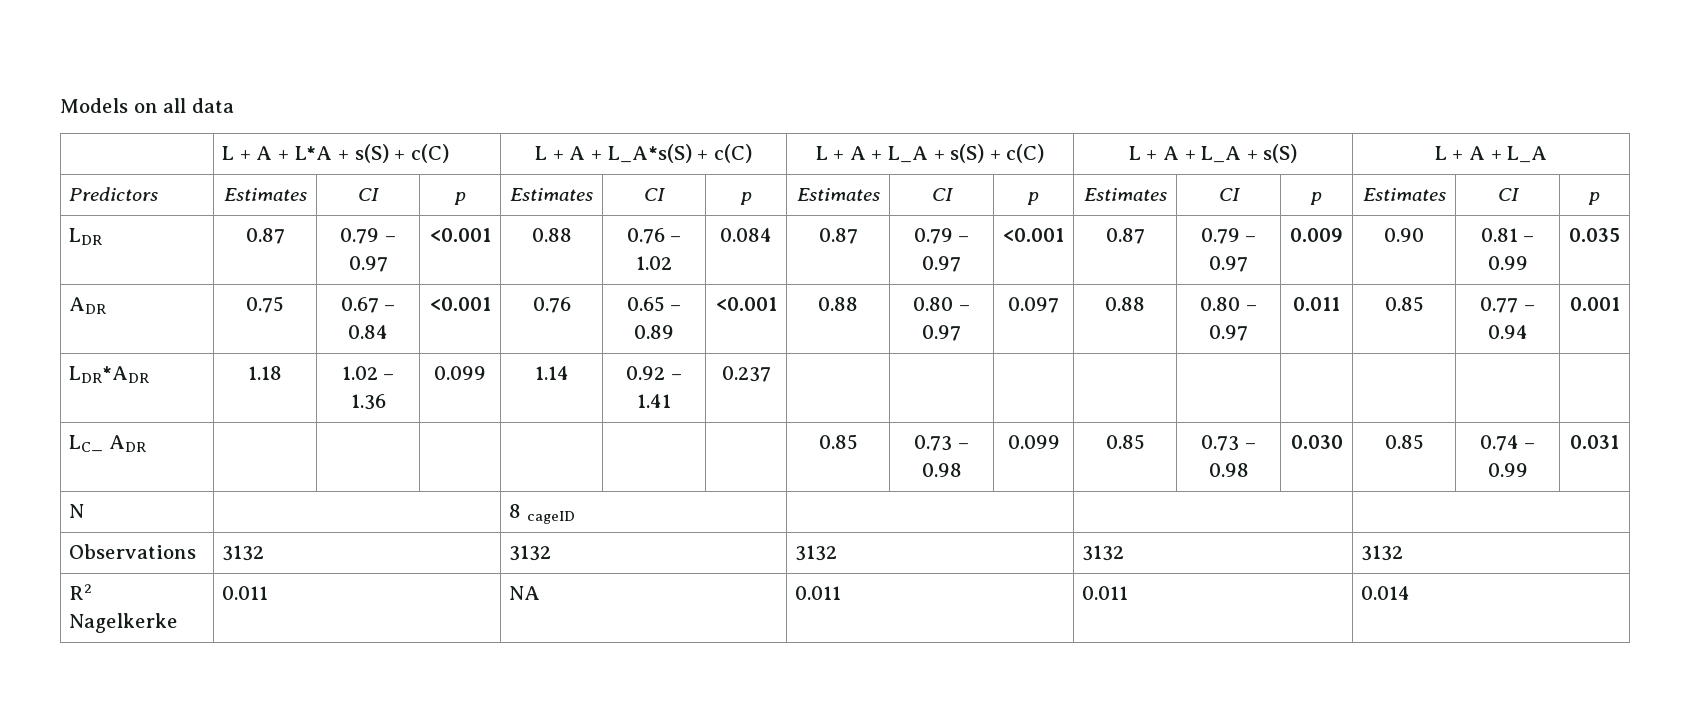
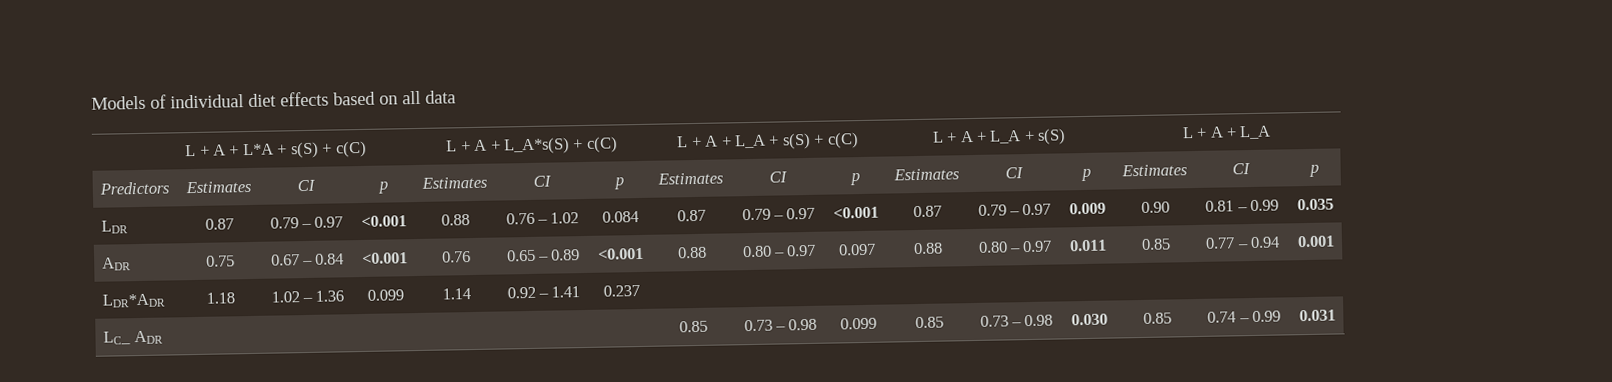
(128, 105) none -> [150,91,376,109] of individual diet effects based
[69,504,85,518] [509,504,575,524] [69,544,197,559] [222,545,265,561] [509,545,552,561] [795,545,838,561] [1082,545,1125,561] [1361,545,1404,561] [69,584,93,600] [69,613,179,633] [222,586,269,600] [509,586,541,600] [795,586,842,600] [1082,586,1129,600] [1361,586,1411,600] // N | | 8 cageID | | | // Observations | 3132 | 3132 | 3132 | 3132 | 3132 // R2 Nagelkerke | 0.011 | NA | 0.011 | 0.011 | 0.014 -> (1336, 315) none

